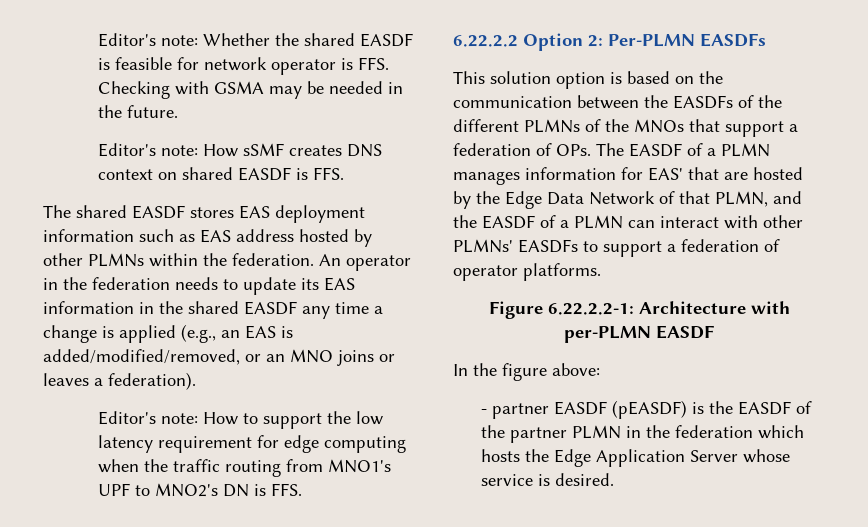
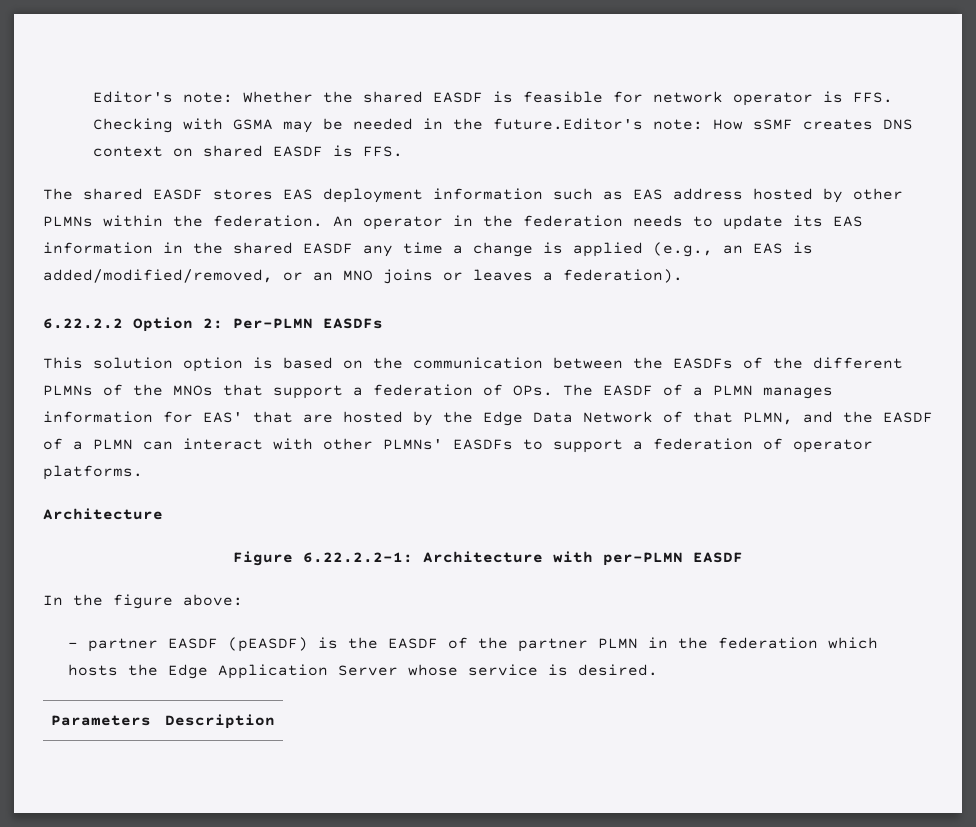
[127,105,179,118] [98,143,157,157] future. // Editor's -> [493,118,644,130] future.Editor's
[98,411,384,429] [98,435,407,453] [98,459,392,477] [98,483,303,497] // Editor's note: How to support the low latency requirement for edge computing when the traffic routing from MNO1's UPF to MNO2's DN is FFS. -> (683, 276) none
(601, 272) none -> [43,508,163,520] // Architecture
(614, 479) none -> [50,715,151,726] [165,714,275,729] // Parameters | Description

